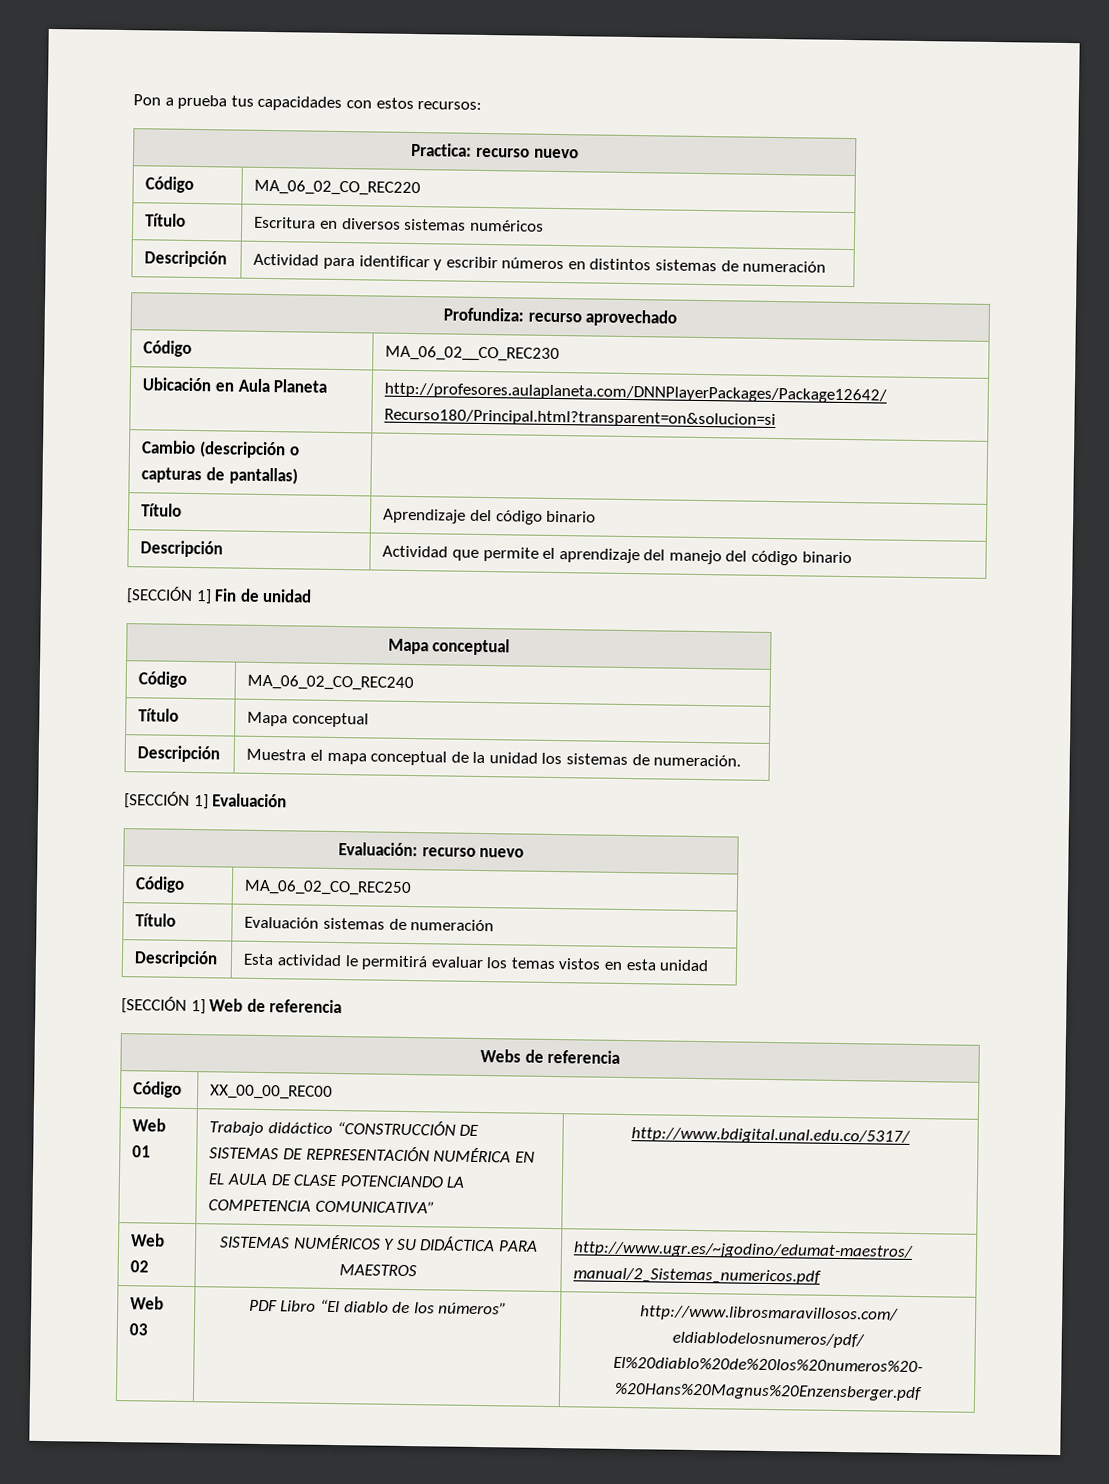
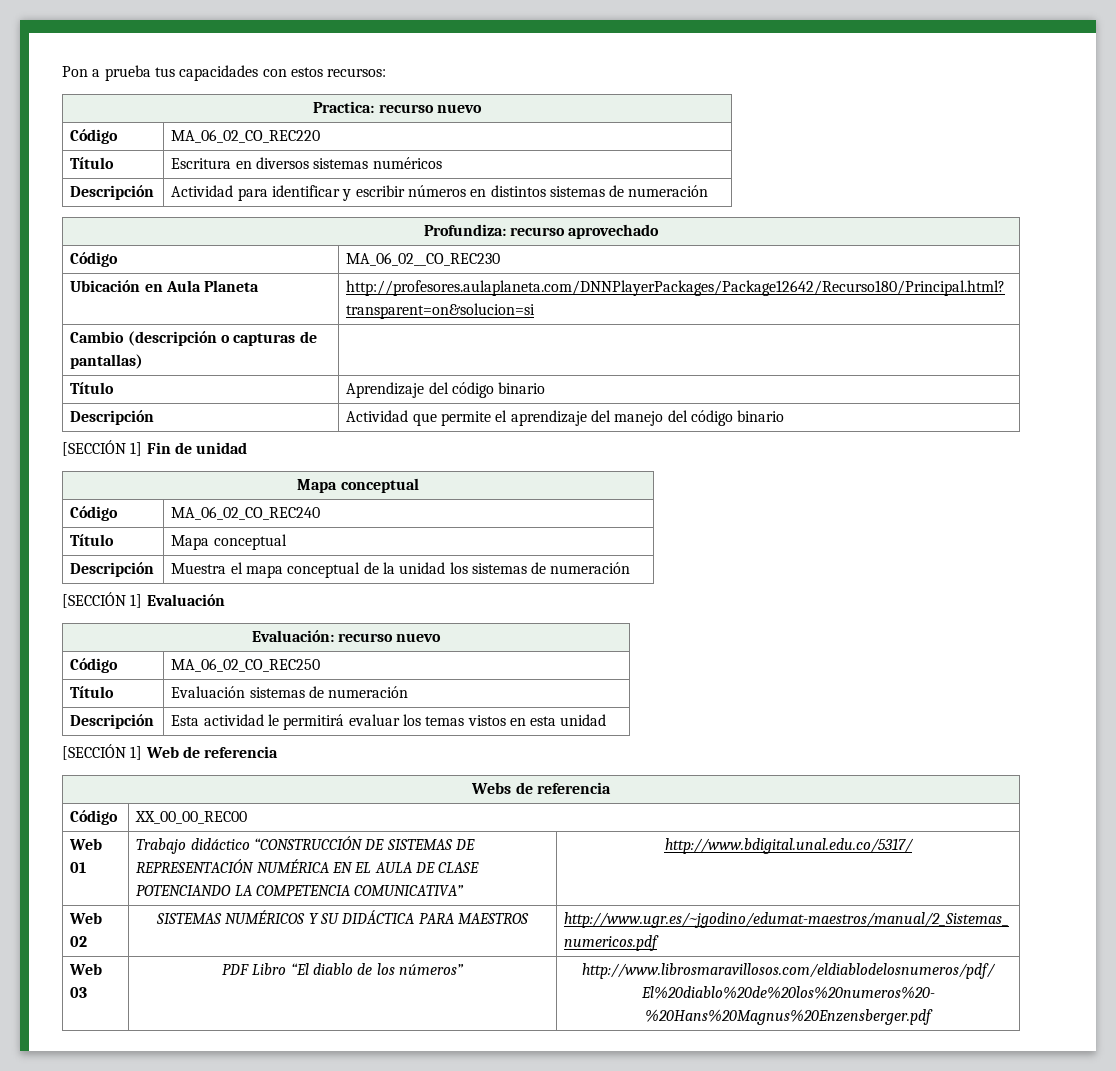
[653,754,742,767] numeración. -> [550,562,631,574] numeración

